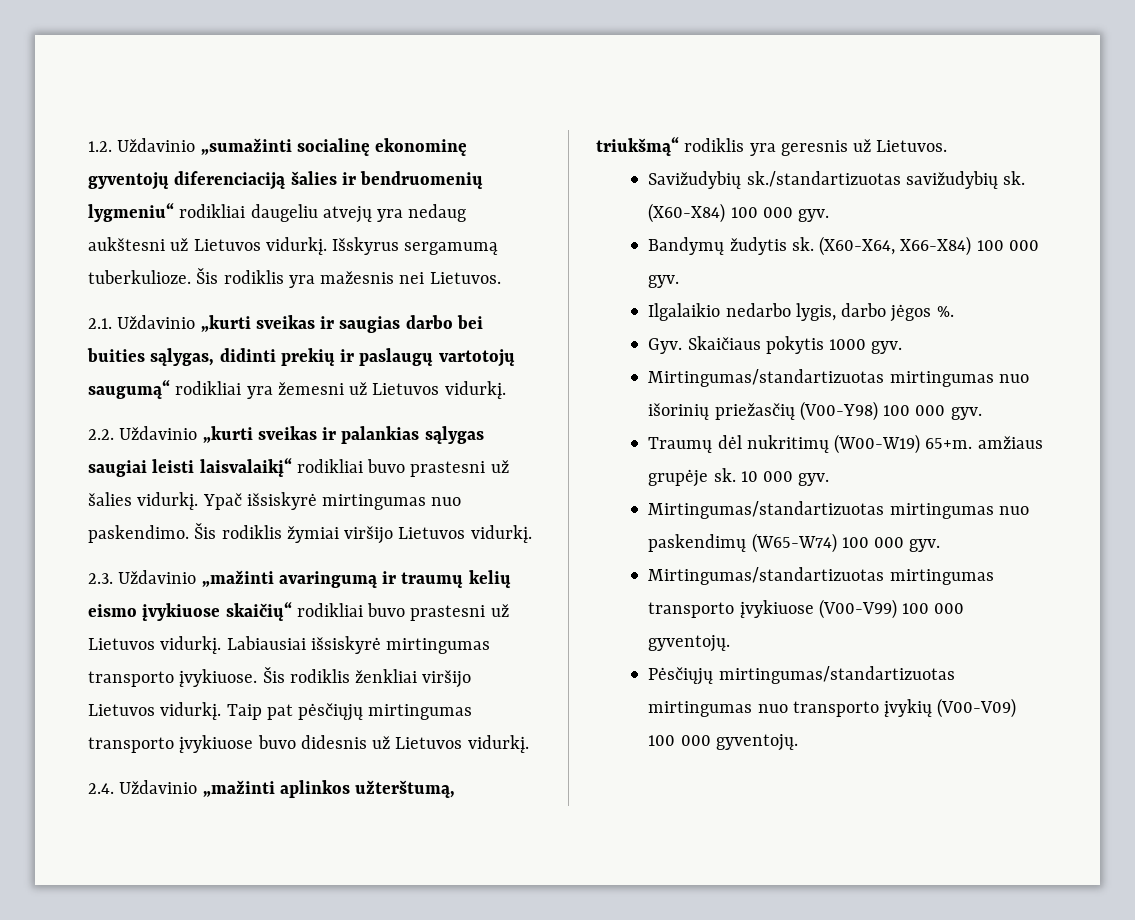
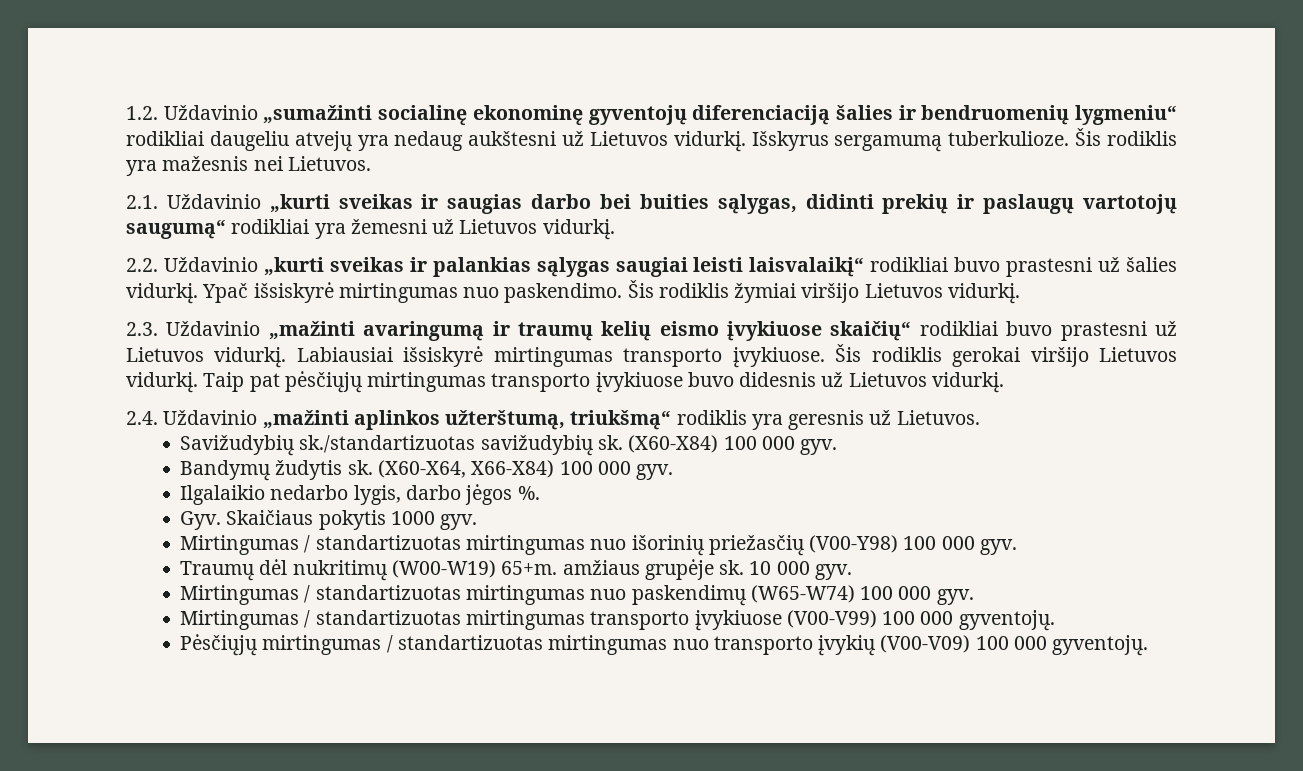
[355,669,418,683] ženkliai -> [952,347,1021,367] gerokai
[648,369,885,387] Mirtingumas/standartizuotas -> [180,535,461,555] Mirtingumas / standartizuotas
[648,501,885,519] Mirtingumas/standartizuotas -> [180,585,461,605] Mirtingumas / standartizuotas
[648,567,885,585] Mirtingumas/standartizuotas -> [180,610,461,630] Mirtingumas / standartizuotas
[718,666,955,684] mirtingumas/standartizuotas -> [262,635,543,655] mirtingumas / standartizuotas

